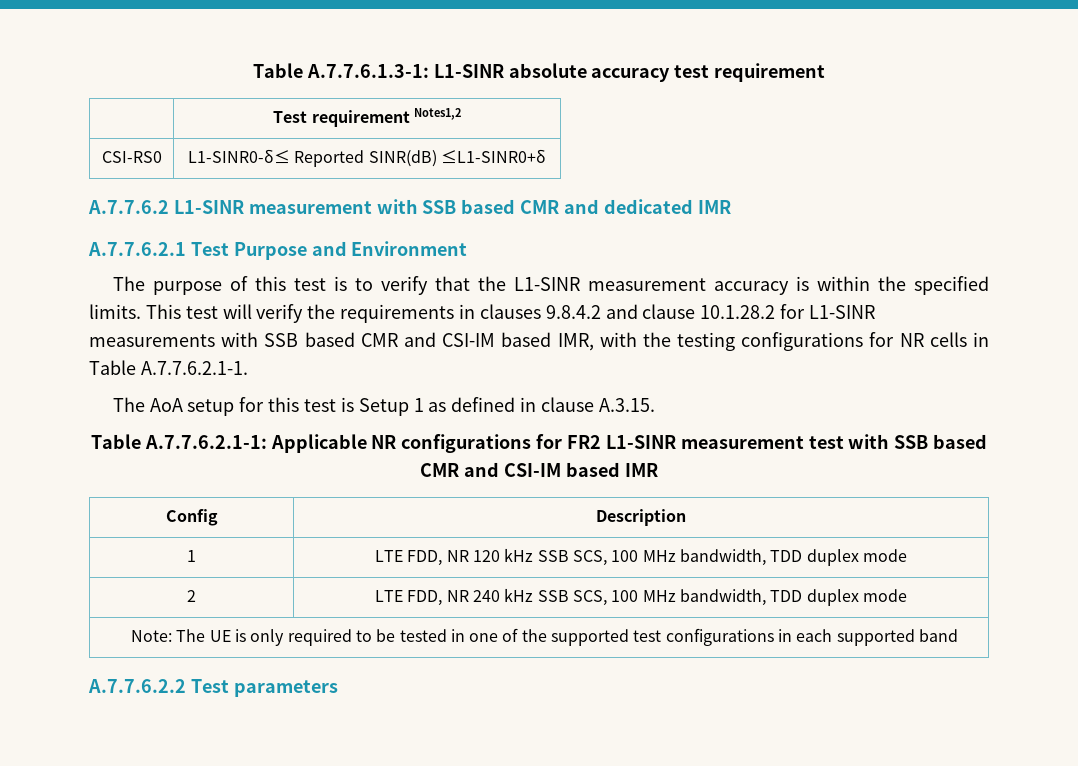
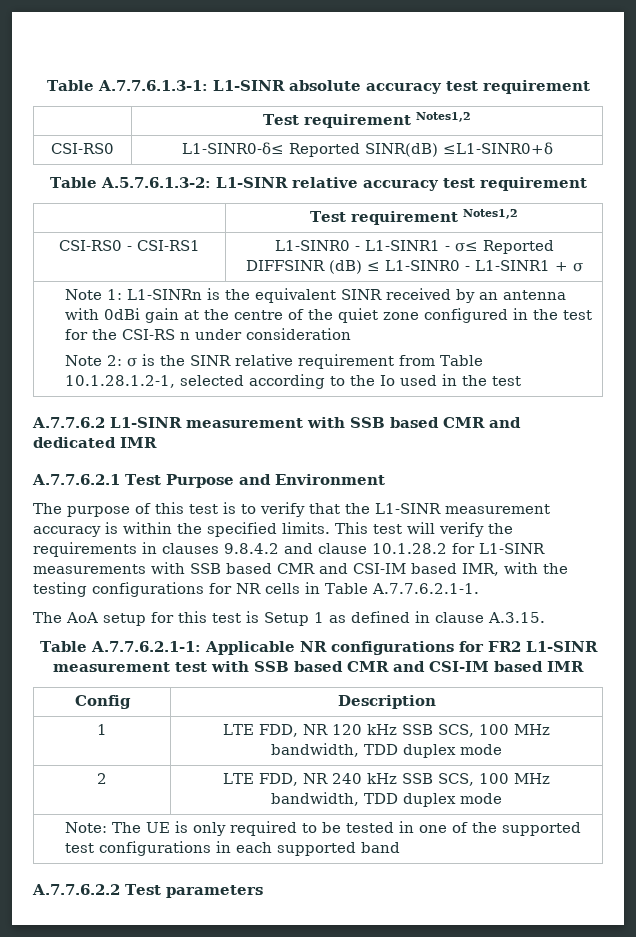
(546, 156) none -> [49,177,587,191] [310,209,518,225] [59,240,200,251] [274,240,554,254] [245,260,583,274] [64,288,566,303] [64,308,592,323] [64,328,351,340] [64,354,483,369] [64,374,521,389] // Table A.5.7.6.1.3-2: L1-SINR relative accuracy test requirement // | Test requirement Notes1,2 // CSI-RS0 - CSI-RS1 | L1-SINR0 - L1-SINR1 - σ≤ Reported DIFFSINR (dB) ≤ L1-SINR0 - L1-SINR1 + σ // Note 1: L1-SINRn is the equivalent SINR received by an antenna with 0dBi gain at the centre of the quiet zone configured in the test for the CSI-RS n under consideration // Note 2: σ is the SINR relative requirement from Table 10.1.28.1.2-1, selected according to the Io used in the test

